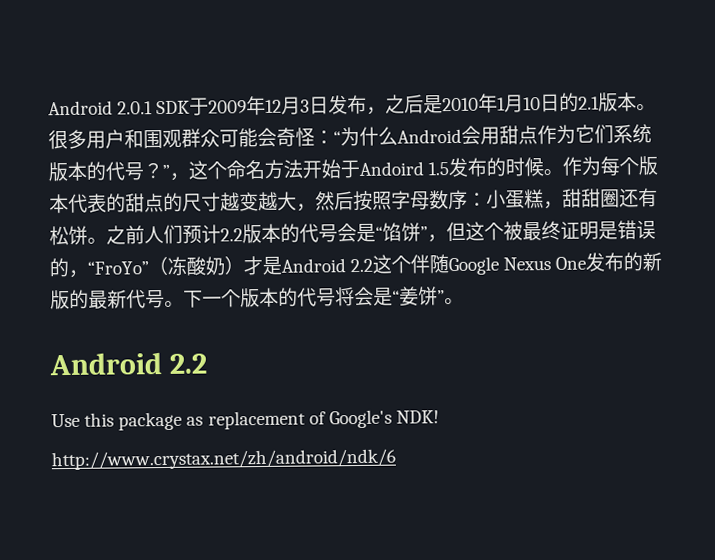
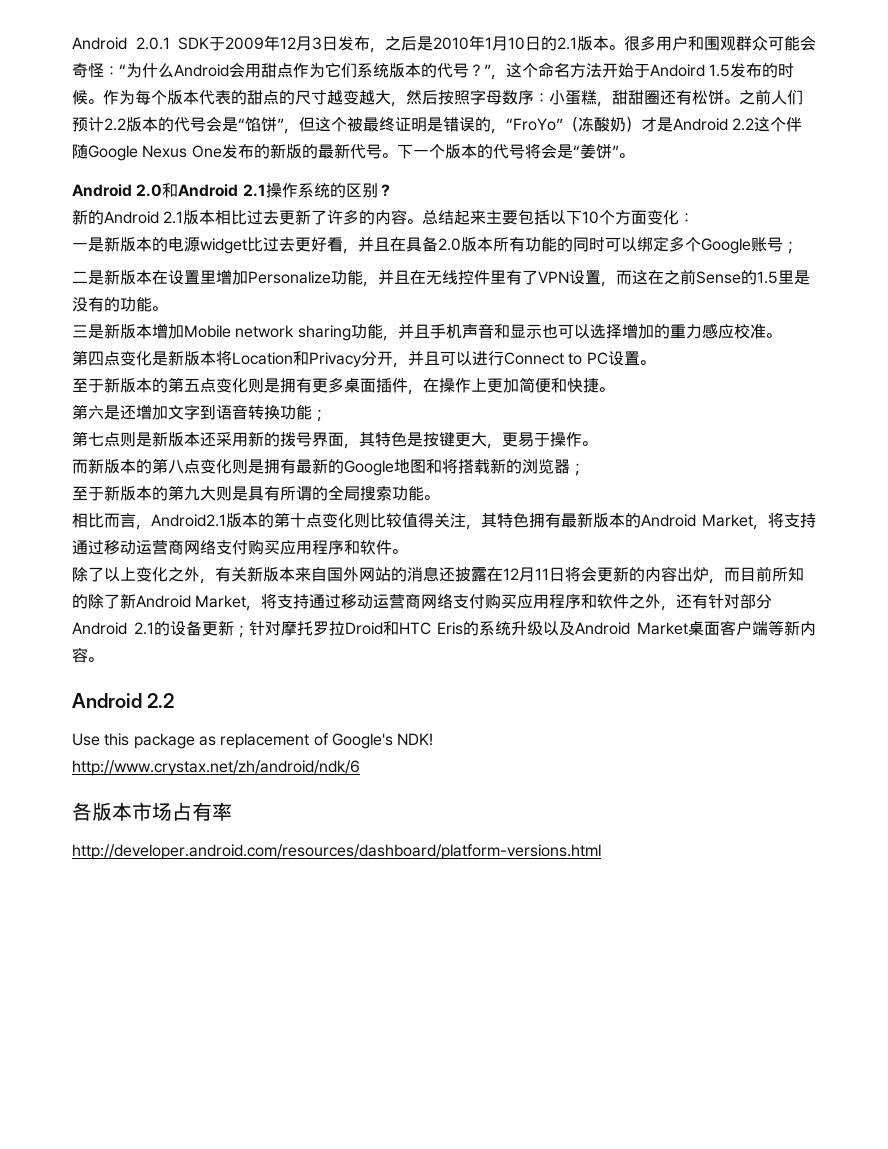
(464, 301) none -> [72,183,393,198] [72,209,695,225] [72,236,798,254] [72,269,810,287] [72,297,167,312] [72,323,781,341] [72,350,655,368] [72,377,614,395] [72,404,327,422] [72,431,597,449] [72,458,585,476] [72,485,439,501] [72,512,817,530] [72,539,407,555] [72,566,804,584] [72,593,773,611] [72,620,816,638] [72,647,103,663] // Android 2.0和Android 2.1操作系统的区别？ // 新的Android 2.1版本相比过去更新了许多的内容。总结起来主要包括以下10个方面变化： // 一是新版本的电源widget比过去更好看，并且在具备2.0版本所有功能的同时可以绑定多个Google账号； // 二是新版本在设置里增加Personalize功能，并且在无线控件里有了VPN设置，而这在之前Sense的1.5里是没有的功能。 // 三是新版本增加Mobile network sharing功能，并且手机声音和显示也可以选择增加的重力感应校准。 // 第四点变化是新版本将Location和Privacy分开，并且可以进行Connect to PC设置。 // 至于新版本的第五点变化则是拥有更多桌面插件，在操作上更加简便和快捷。 // 第六是还增加文字到语音转换功能； // 第七点则是新版本还采用新的拨号界面，其特色是按键更大，更易于操作。 // 而新版本的第八点变化则是拥有最新的Google地图和将搭载新的浏览器； // 至于新版本的第九大则是具有所谓的全局搜索功能。 // 相比而言，Android2.1版本的第十点变化则比较值得关注，其特色拥有最新版本的Android Market，将支持通过移动运营商网络支付购买应用程序和软件。 // 除了以上变化之外，有关新版本来自国外网站的消息还披露在12月11日将会更新的内容出炉，而目前所知的除了新Android Market，将支持通过移动运营商网络支付购买应用程序和软件之外，还有针对部分Android 2.1的设备更新；针对摩托罗拉Droid和HTC Eris的系统升级以及Android Market桌面客户端等新内容。
(396, 459) none -> [72,802,232,821] [72,844,601,860] // 各版本市场占有率 // http://developer.android.com/resources/dashboard/platform-versions.html

